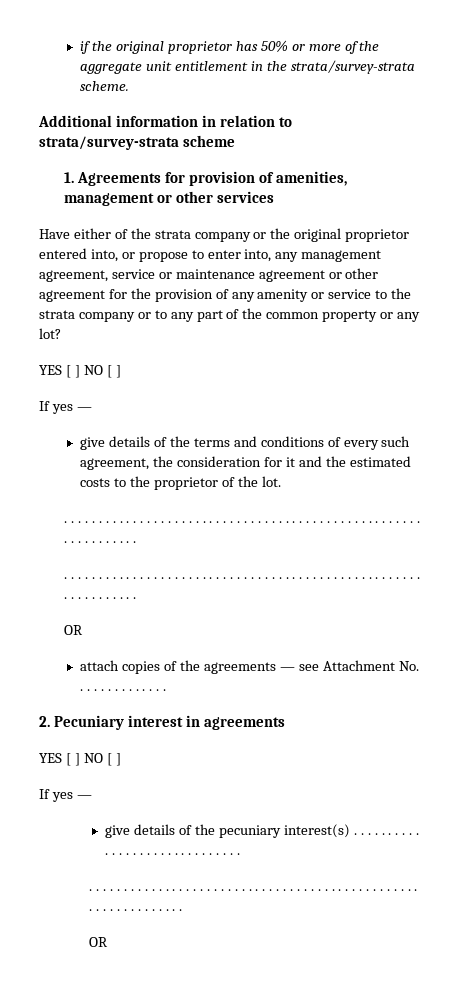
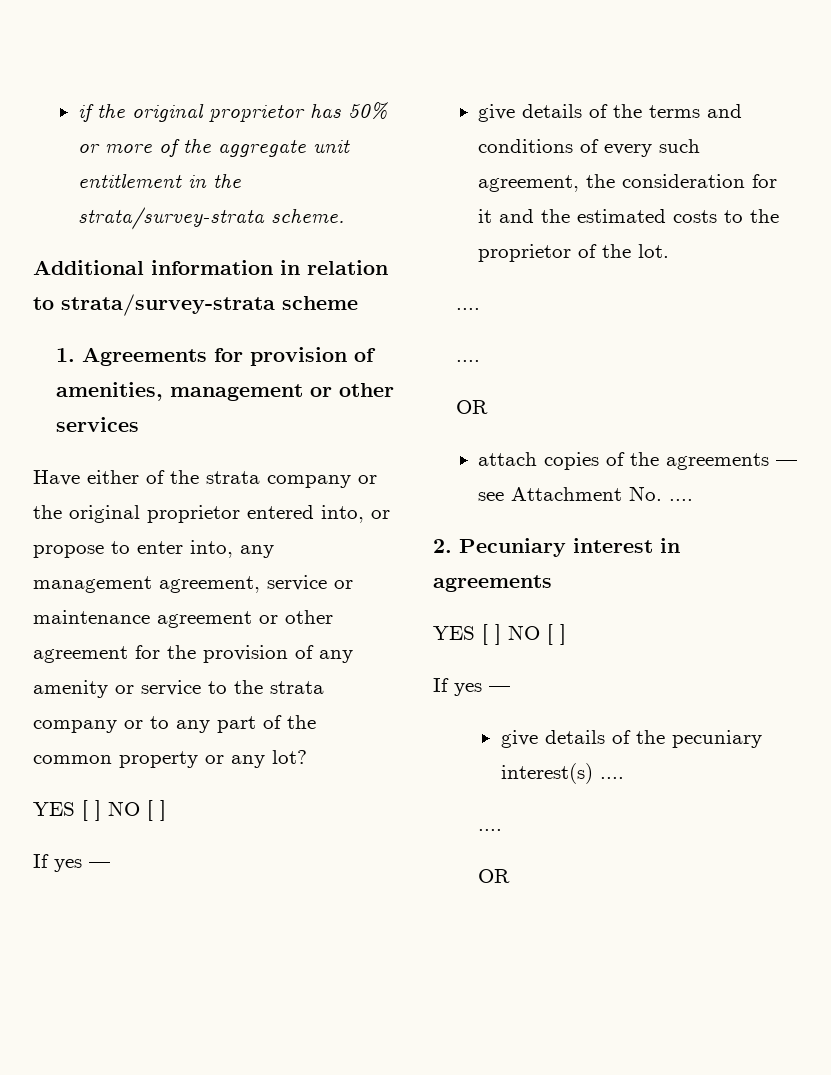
[64,521,420,523] [64,541,137,543] [64,577,420,579] [64,597,137,599] . . . . . . . . . . . . . . . . . . . . . . . . . . . . . . . . . . . . . . . . . . . . . . . . . . . . . . . . . . . . . . . // . . . . . . . . . . . . . . . . . . . . . . . . . . . . . . . . . . . . . . . . . . . . . . . . . . . . . . . . . . . . . . . -> [455,308,480,310] [455,360,480,362] .... // ....
[80,689,167,691] . . . . . . . . . . . . . -> [669,499,694,501] ....
[353,833,420,835] [105,853,240,855] [89,889,418,891] [89,909,183,911] . . . . . . . . . . . . . . . . . . . . . . . . . . . . . . // . . . . . . . . . . . . . . . . . . . . . . . . . . . . . . . . . . . . . . . . . . . . . . . . . . . . . . . . . . . . . . -> [599,777,624,779] [478,829,503,831] .... // ....

